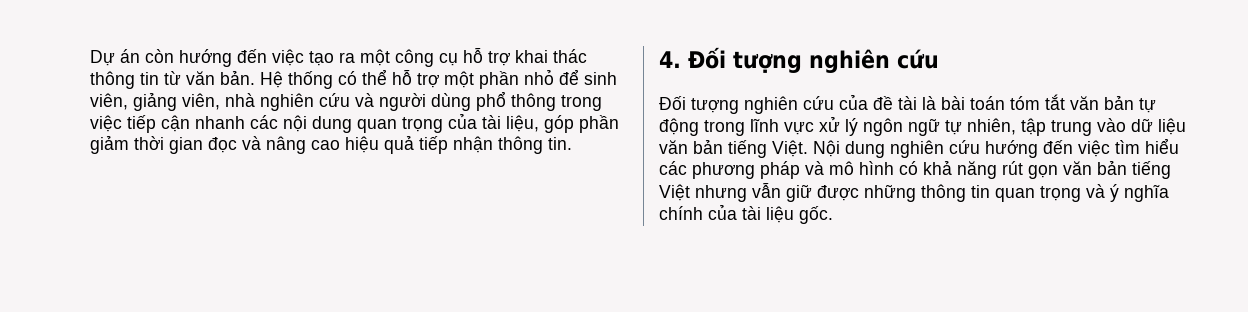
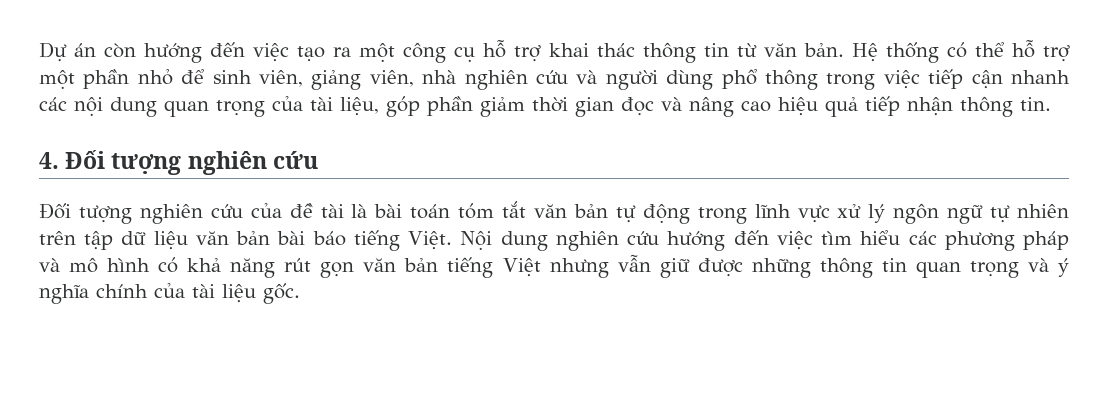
[967,118,1126,136] nhiên, tập trung vào -> [1016,204,1069,218] [39,231,114,250] nhiên trên tập
(723, 146) none -> [277,231,346,246] bài báo

